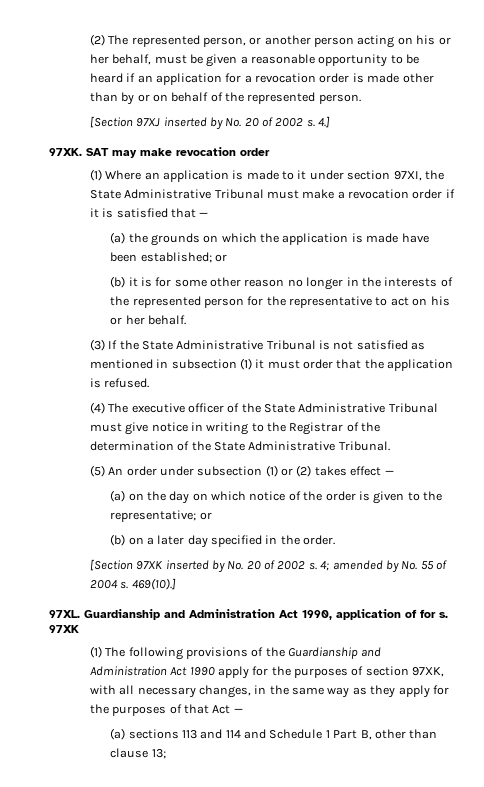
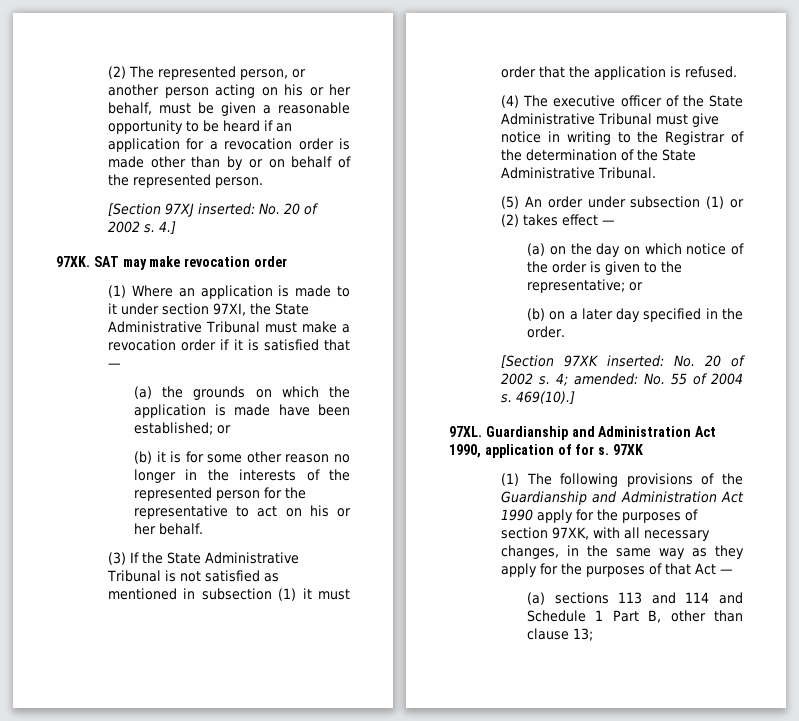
[163,117,223,130] inserted by -> [198,203,256,215] inserted:
[165,560,225,573] inserted by -> [607,355,665,367] inserted:
[332,560,399,573] amended by -> [574,373,639,385] amended:

